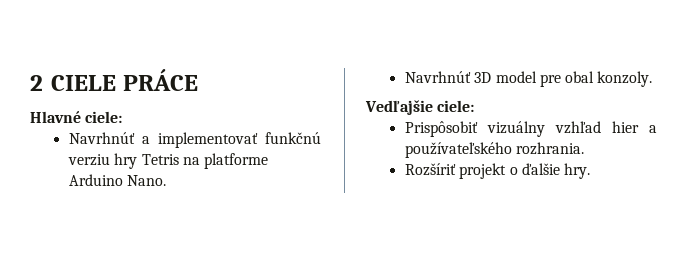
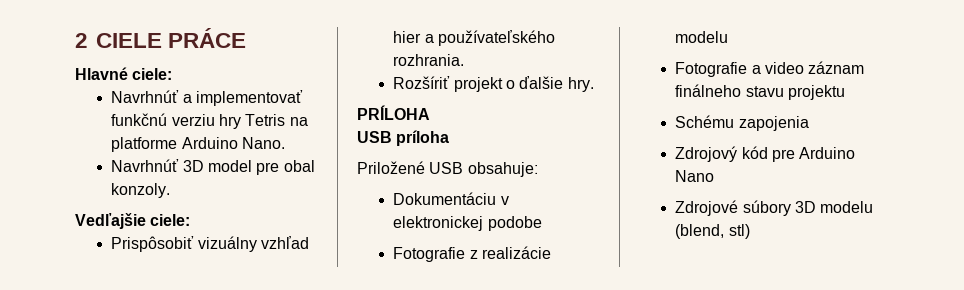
(591, 171) none -> [357,105,430,120] [357,130,450,146] [357,161,538,177] [393,192,509,205] [393,216,542,231] [393,246,551,262] [675,31,729,43] [675,61,865,77] [675,84,845,100] [675,115,809,131] [675,146,856,162] [675,170,715,182] [675,200,874,216] [675,224,750,239] // PRÍLOHA // USB príloha // Priložené USB obsahuje: // Dokumentáciu v elektronickej podobe // Fotografie z realizácie modelu // Fotografie a video záznam finálneho stavu projektu // Schému zapojenia // Zdrojový kód pre Arduino Nano // Zdrojové súbory 3D modelu (blend, stl)

